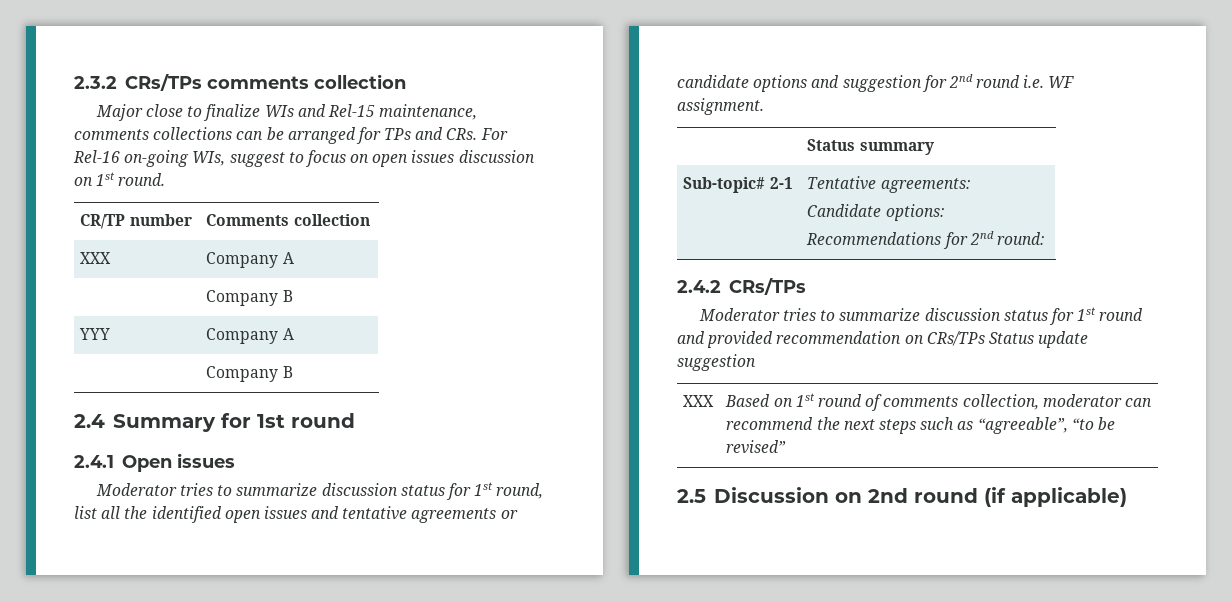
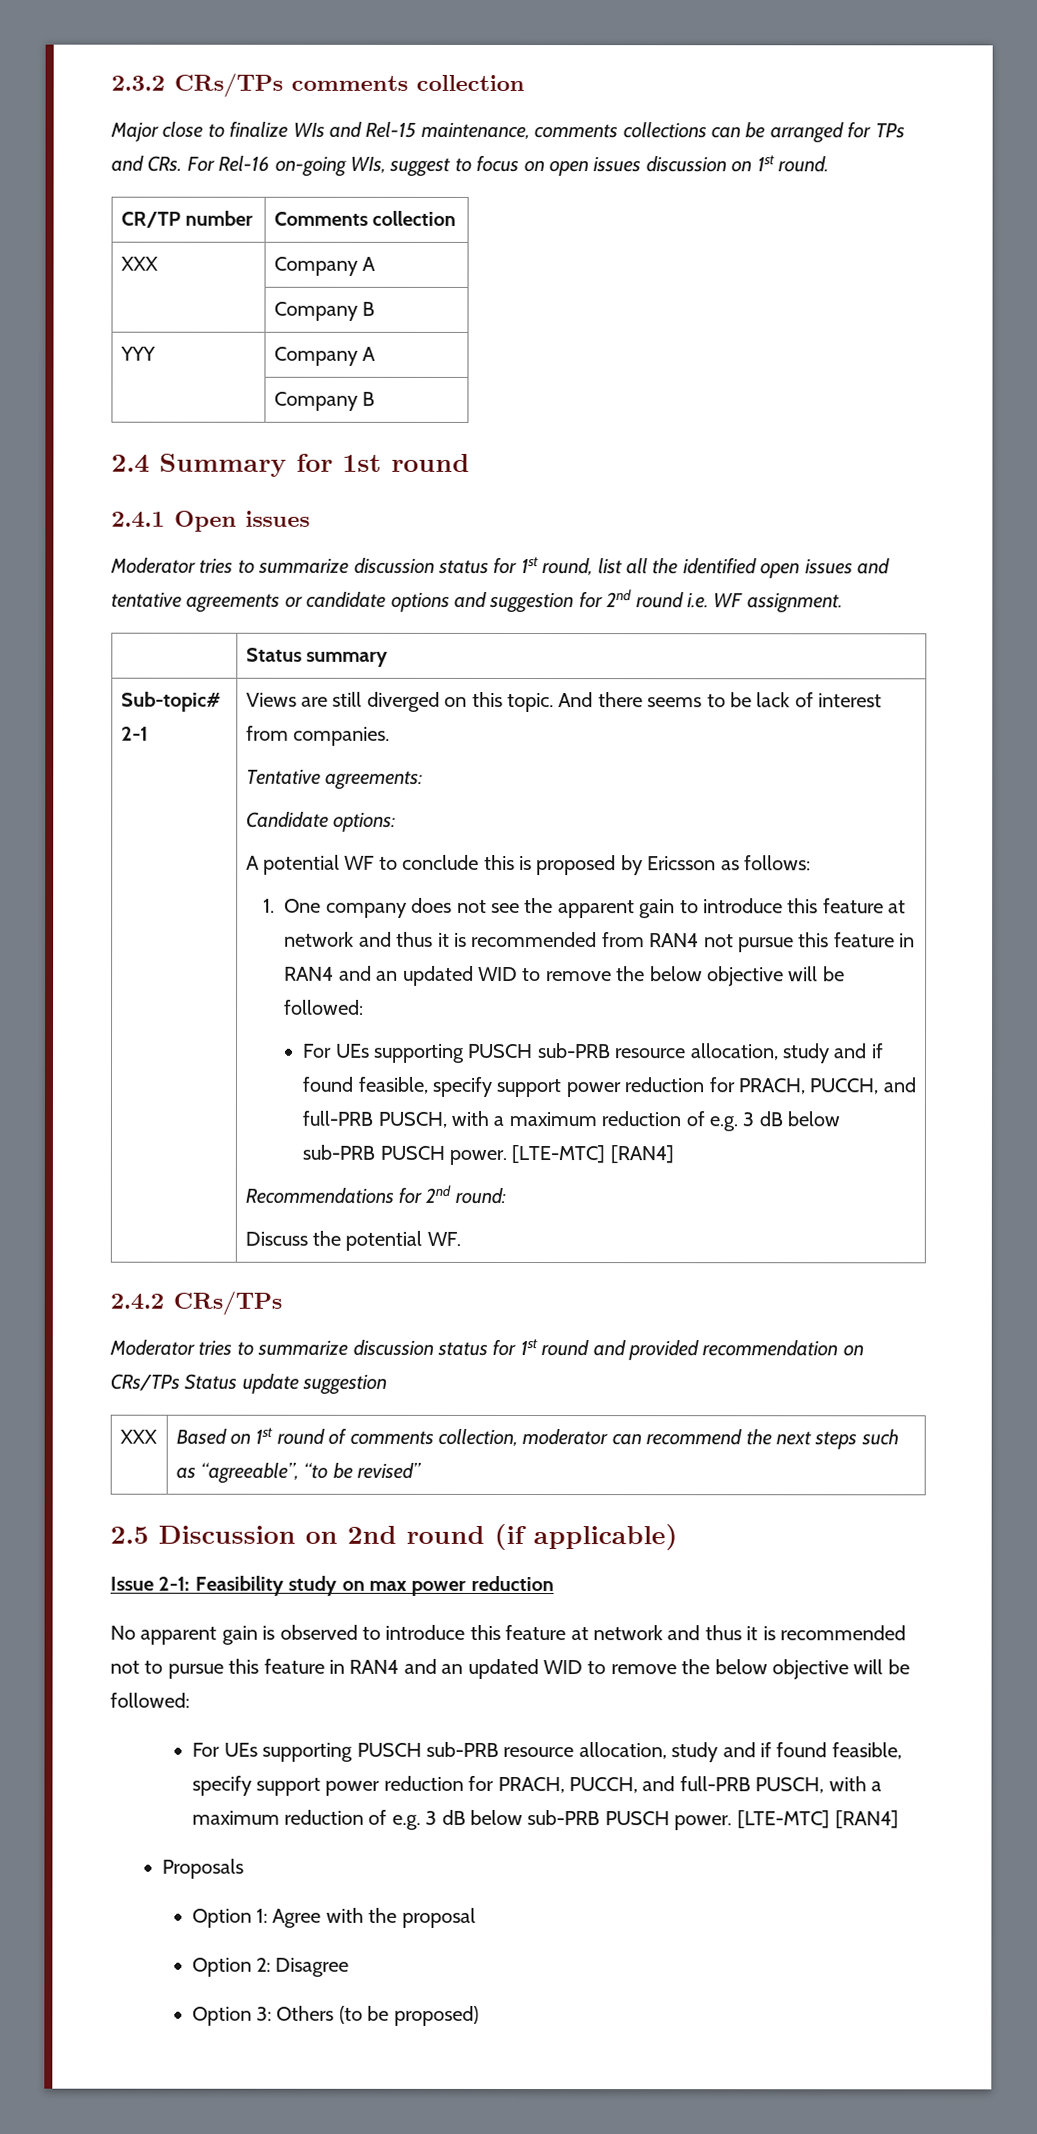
[807,176,970,193] [807,204,944,221] Tentative agreements: // Candidate options: -> [245,691,883,713] [245,725,390,746] [245,769,423,790] [245,811,396,832] [245,854,811,876] [263,897,907,919] [284,931,916,953] [284,965,845,987] [284,999,365,1015] [303,1043,884,1064] [302,1076,916,1098] [302,1110,841,1132] [302,1144,674,1165] Views are still diverged on this topic. And there seems to be lack of interest from companies. // Tentative agreements: // Candidate options: // A potential WF to conclude this is proposed by Ericsson as follows: // 1. One company does not see the apparent gain to introduce this feature at network and thus it is recommended from RAN4 not pursue this feature in RAN4 and an updated WID to remove the below objective will be followed: // For UEs supporting PUSCH sub-PRB resource allocation, study and if found feasible, specify support power reduction for PRACH, PUCCH, and full-PRB PUSCH, with a maximum reduction of e.g. 3 dB below sub-PRB PUSCH power. [LTE-MTC] [RAN4]
(1044, 238) none -> [244,1230,461,1251] // Discuss the potential WF.
(1127, 497) none -> [110,1575,554,1596] [110,1624,906,1645] [110,1658,910,1680] [110,1692,190,1708] [191,1741,902,1763] [191,1775,882,1796] [191,1809,899,1831] [161,1858,244,1879] [191,1907,476,1928] [191,1957,350,1977] [191,2005,479,2026] // Issue 2-1: Feasibility study on max power reduction // No apparent gain is observed to introduce this feature at network and thus it is recommended not to pursue this feature in RAN4 and an updated WID to remove the below objective will be followed: // For UEs supporting PUSCH sub-PRB resource allocation, study and if found feasible, specify support power reduction for PRACH, PUCCH, and full-PRB PUSCH, with a maximum reduction of e.g. 3 dB below sub-PRB PUSCH power. [LTE-MTC] [RAN4] // Proposals // Option 1: Agree with the proposal // Option 2: Disagree // Option 3: Others (to be proposed)

